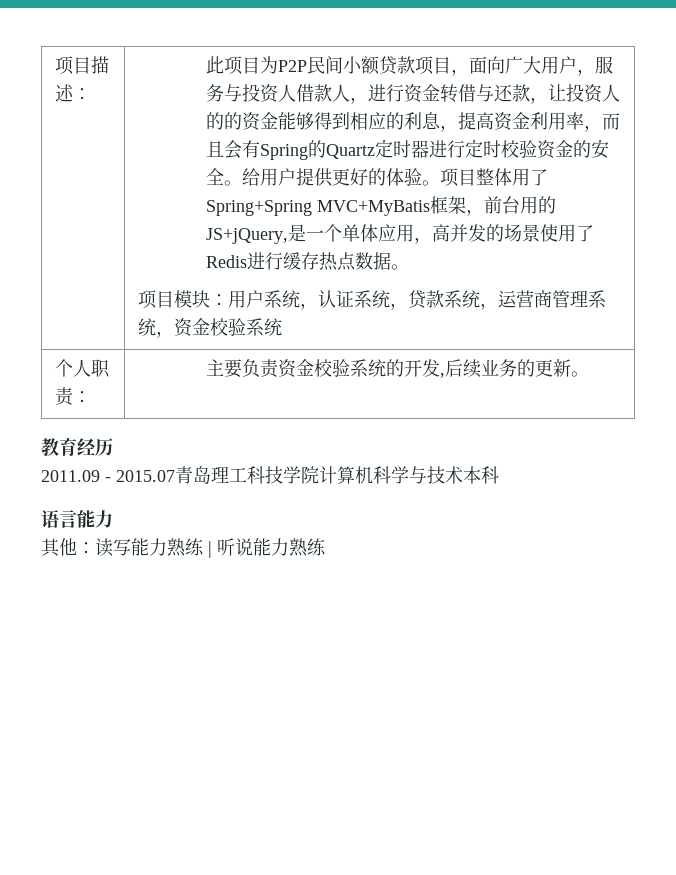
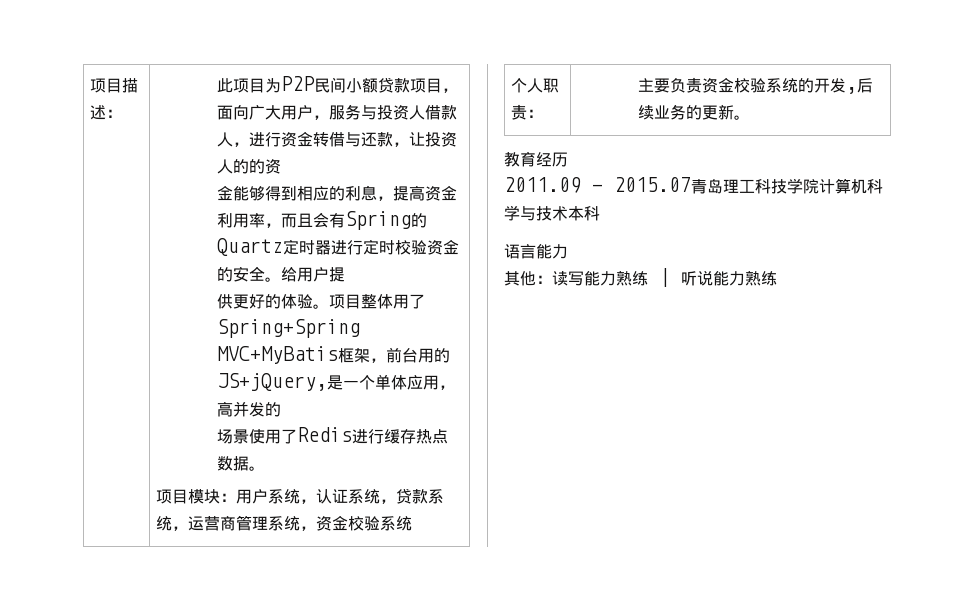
(261, 121) none -> (282, 166) //
(314, 177) none -> (346, 274) //
(504, 233) none -> (282, 409) //

